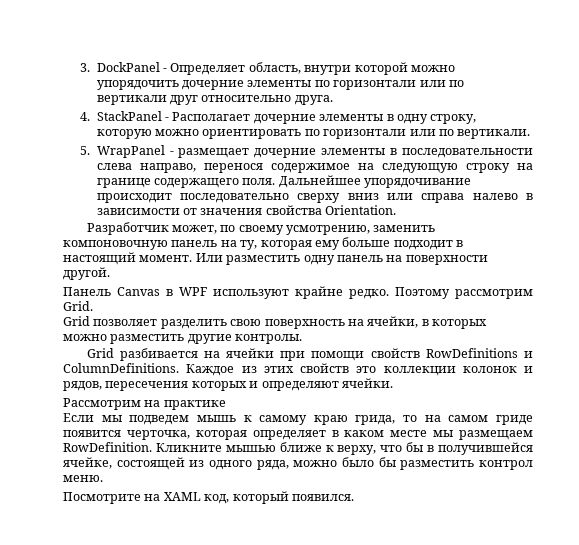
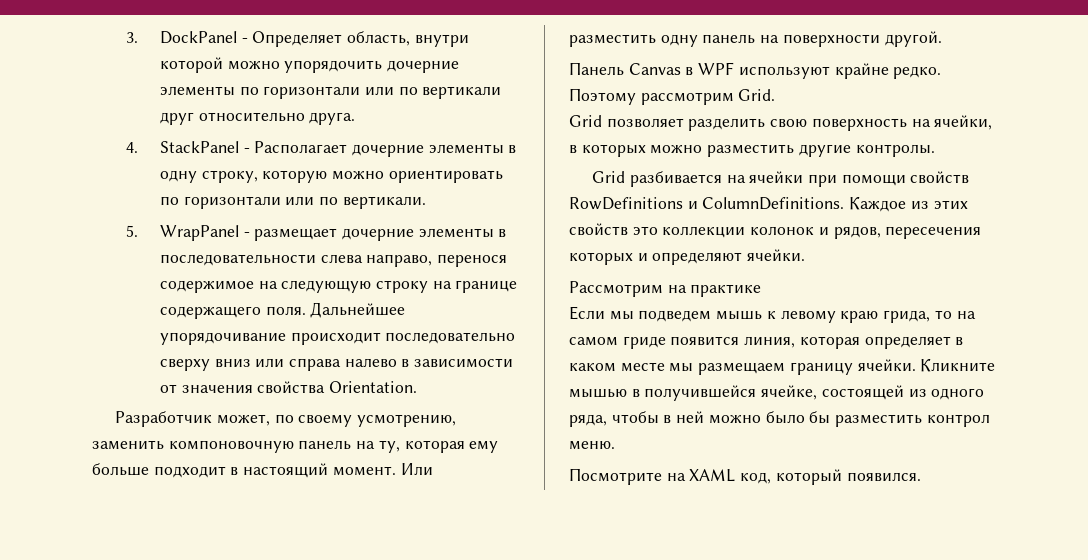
[259,415,308,425] самому -> [780,310,836,323] левому
[126,430,190,440] черточка, -> [744,336,796,348] линия,
[63,442,424,455] RowDefinition. Кликните мышью ближе к верху, что бы -> [789,359,996,375] [569,389,627,398] границу ячейки. Кликните мышью
(289, 465) none -> [611,411,705,424] чтобы в ней

